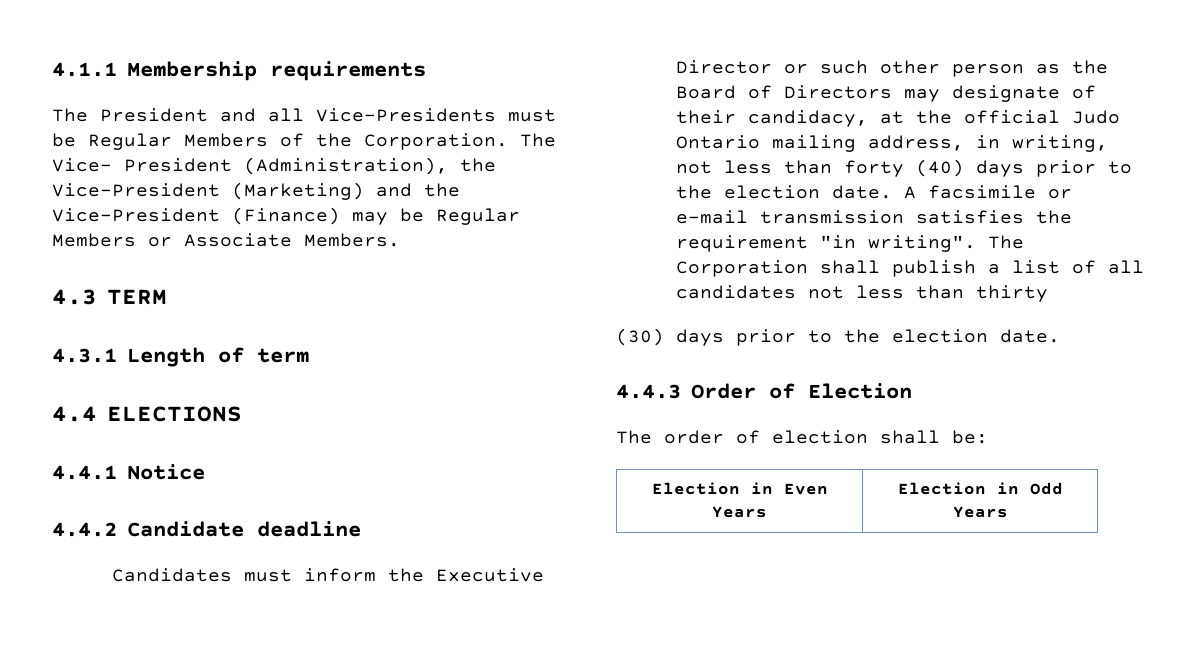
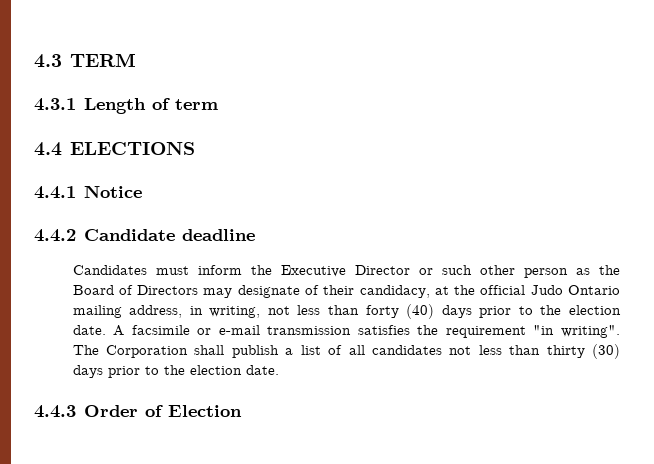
[52,61,426,81] [52,108,556,122] [52,133,556,150] [52,157,496,175] [52,182,460,200] [52,207,520,225] [52,233,400,247] 4.1.1 Membership requirements // The President and all Vice-Presidents must be Regular Members of the Corporation. The Vice- President (Administration), the Vice-President (Marketing) and the Vice-President (Finance) may be Regular Members or Associate Members. // -> (34, 61) none
(1049, 293) // -> (585, 351) none
[616,430,988,444] [651,482,828,495] [712,506,767,518] [897,482,1063,495] [952,506,1008,518] // The order of election shall be: // Election in Even Years | Election in Odd Years -> (242, 411) none

